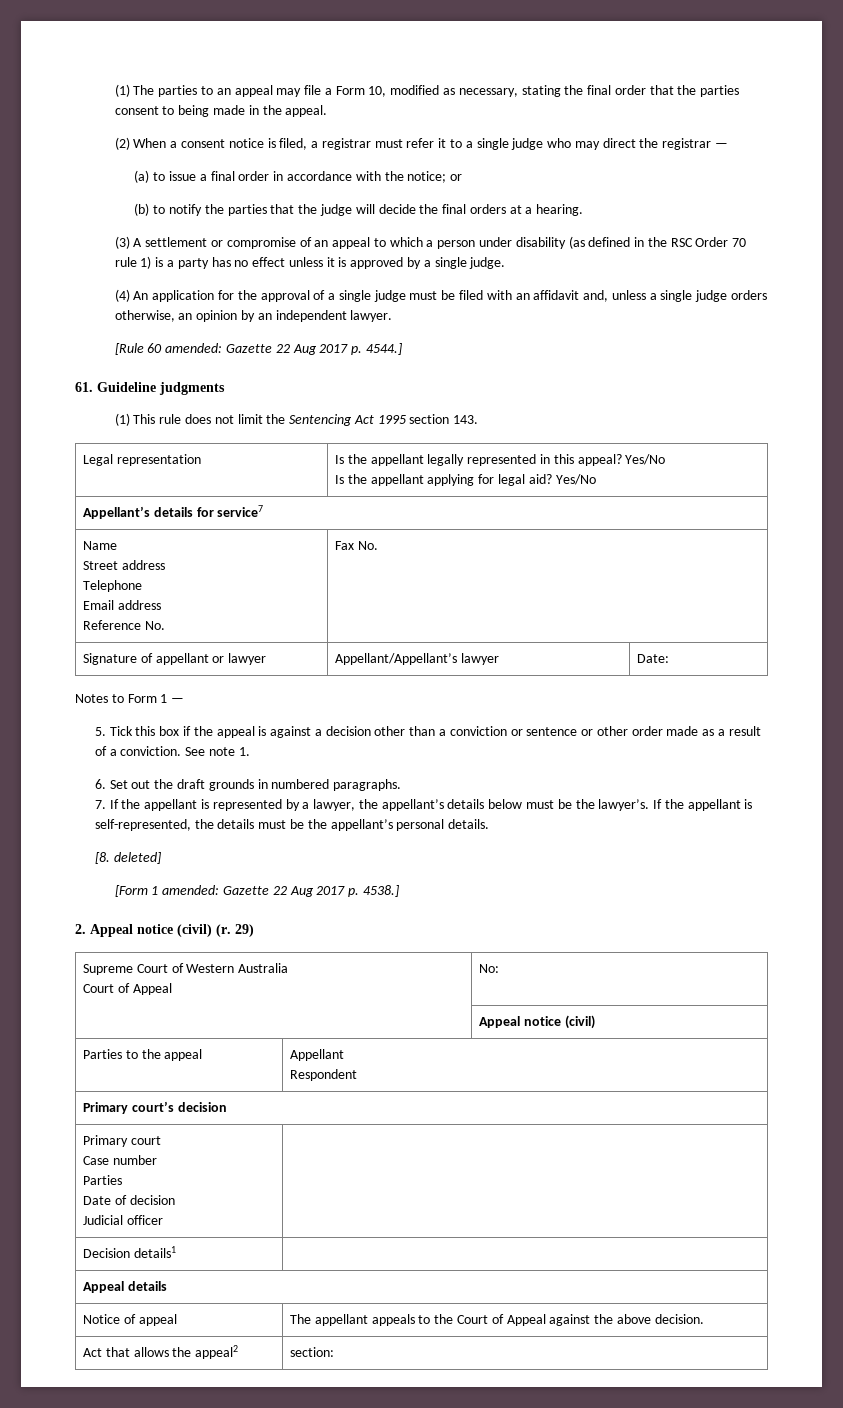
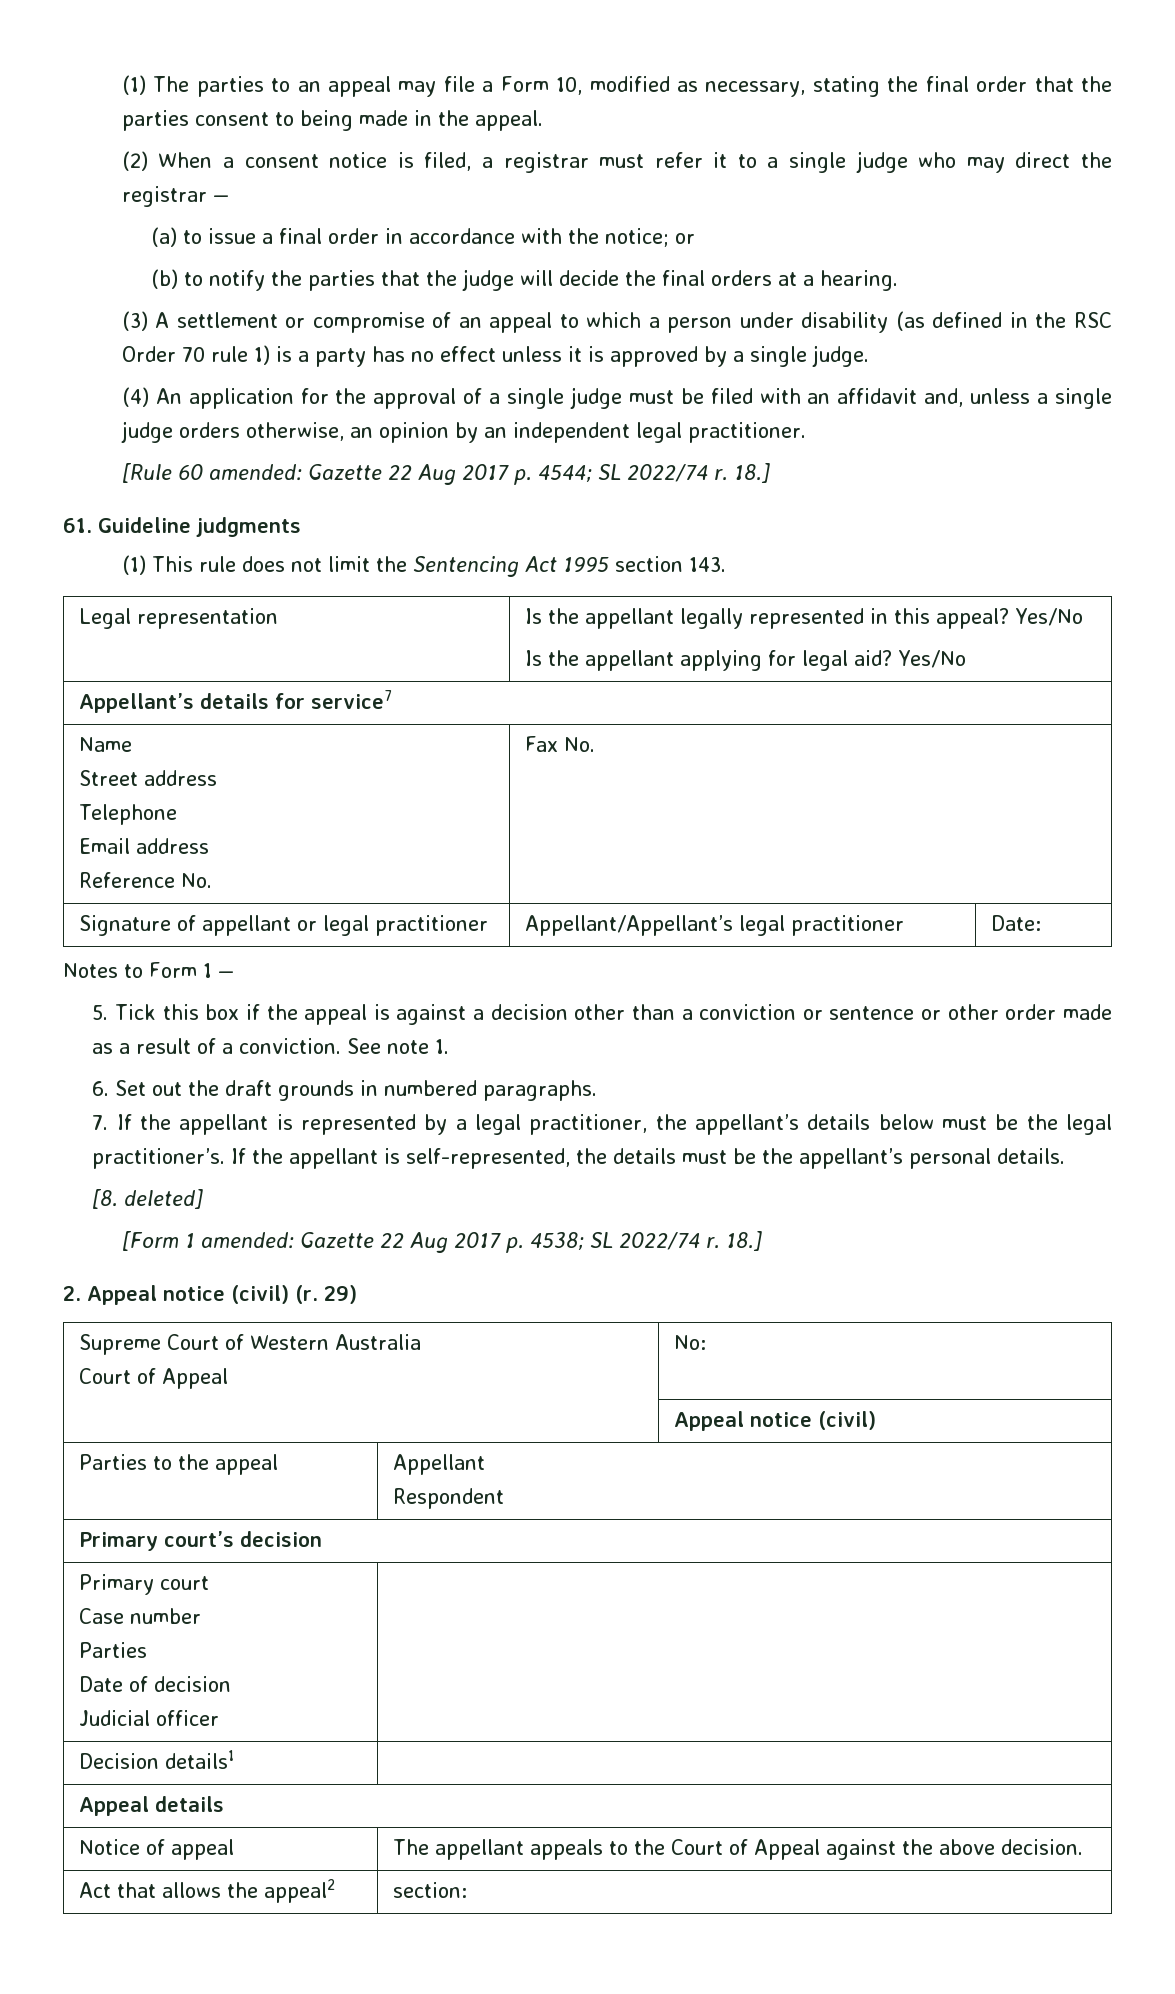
[350,310,393,322] lawyer. -> [635,422,806,443] legal practitioner.
[365,343,402,355] 4544.] -> [537,463,770,483] 4544; SL 2022/74 r. 18.]
[228,653,267,665] lawyer -> [322,915,488,936] legal practitioner
[460,653,499,665] lawyer -> [738,915,904,936] legal practitioner
[313,799,356,811] lawyer, -> [475,1114,648,1135] legal practitioner,
[598,799,650,811] lawyer’s. -> [1066,1114,1113,1135] [92,1148,226,1169] legal practitioner’s.
[362,885,399,897] 4538.] -> [529,1231,762,1251] 4538; SL 2022/74 r. 18.]

